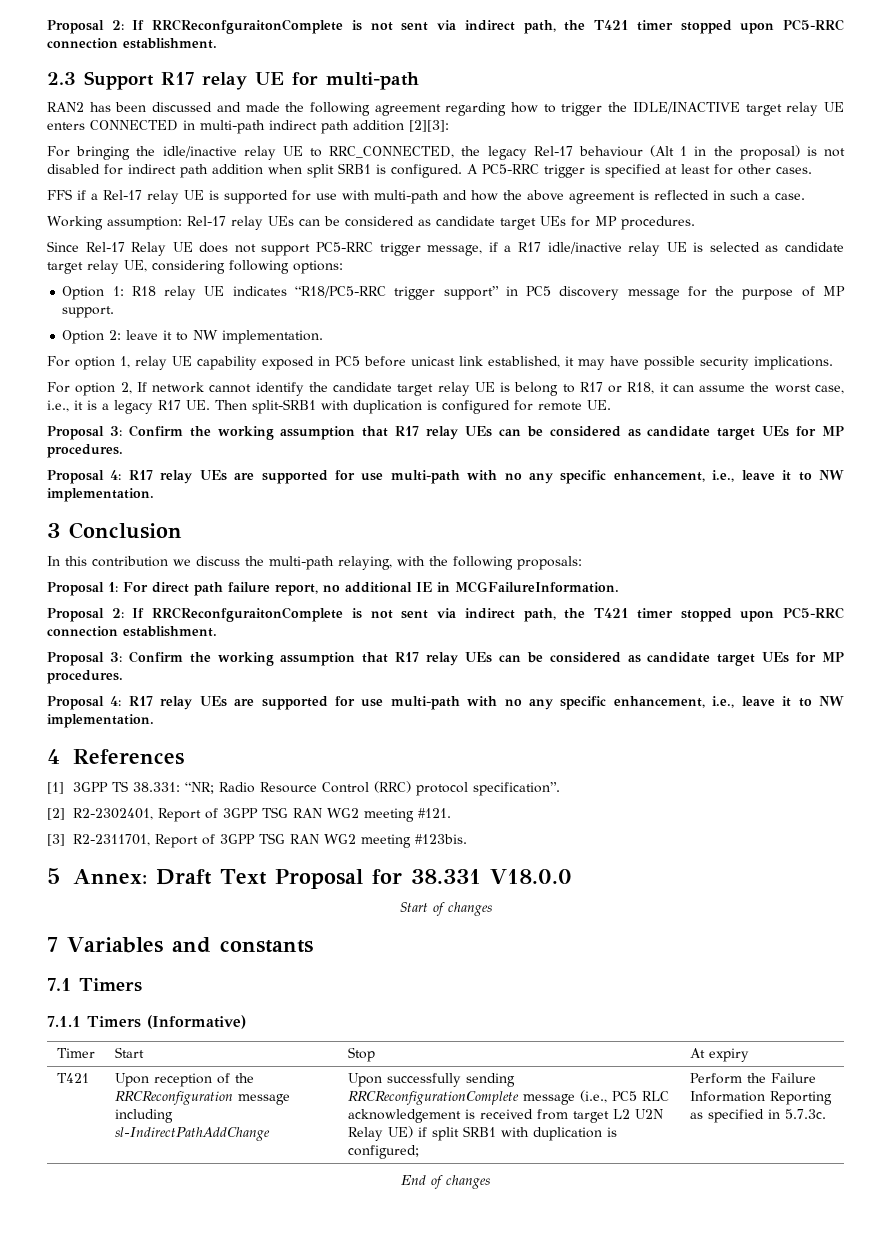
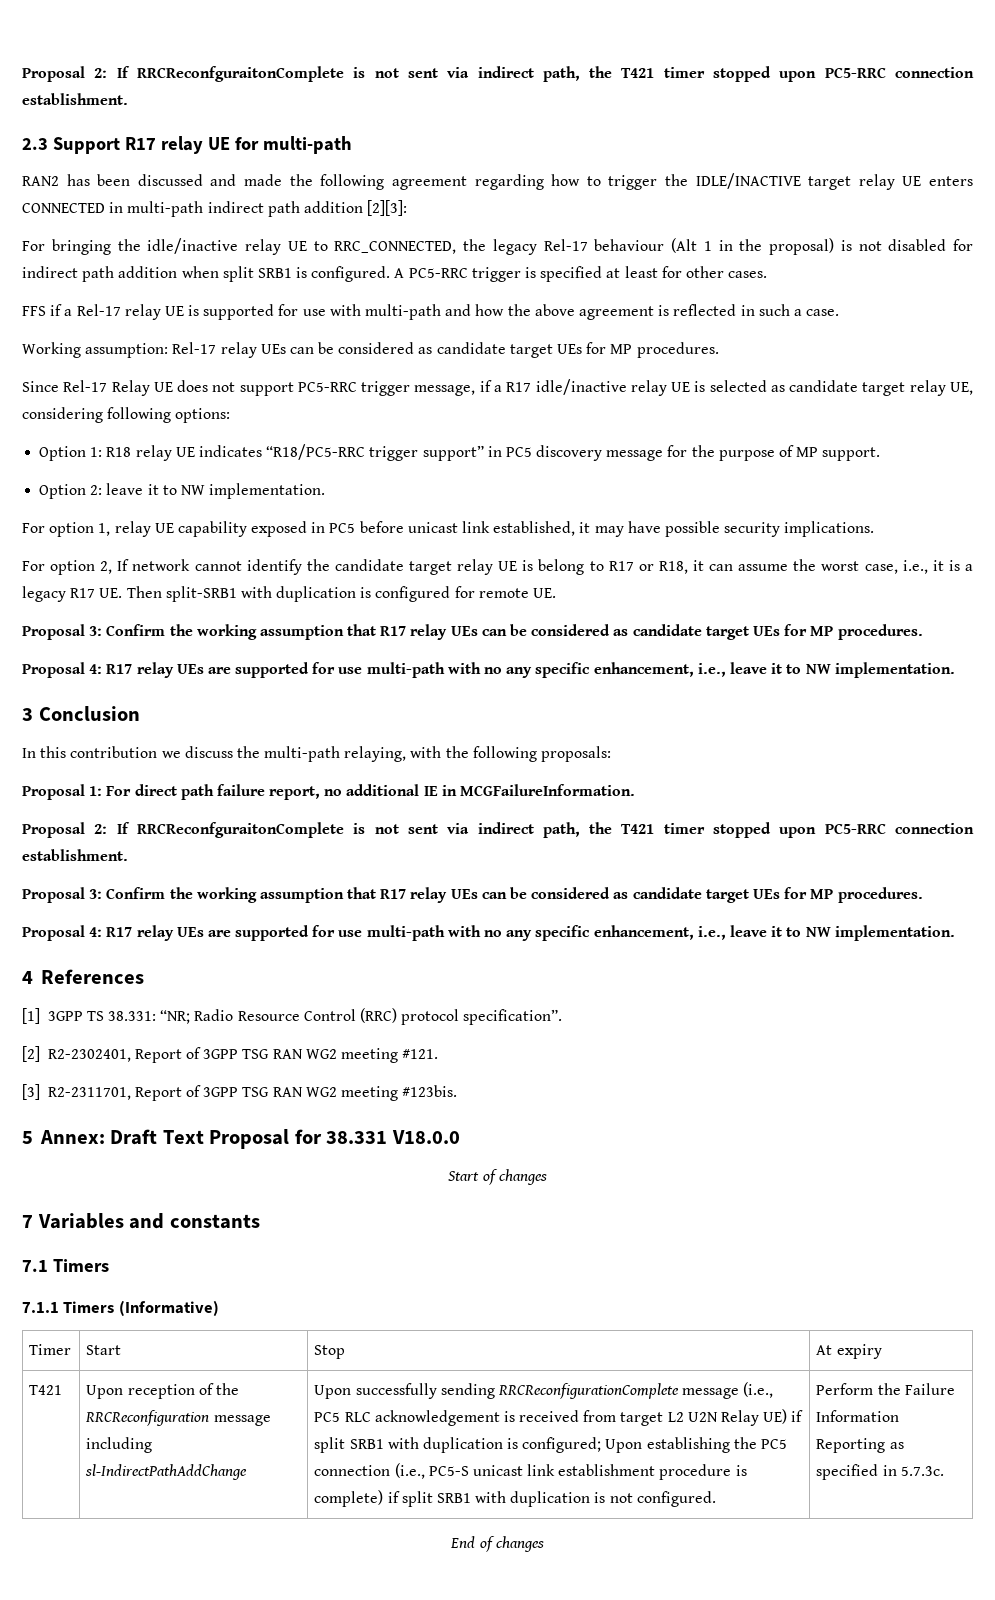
(419, 1152) none -> [605,1437,788,1453] [314,1463,747,1480] [314,1490,716,1507] Upon establishing the PC5 connection (i.e., PC5-S unicast link establishment procedure is complete) if split SRB1 with duplication is not configured.

